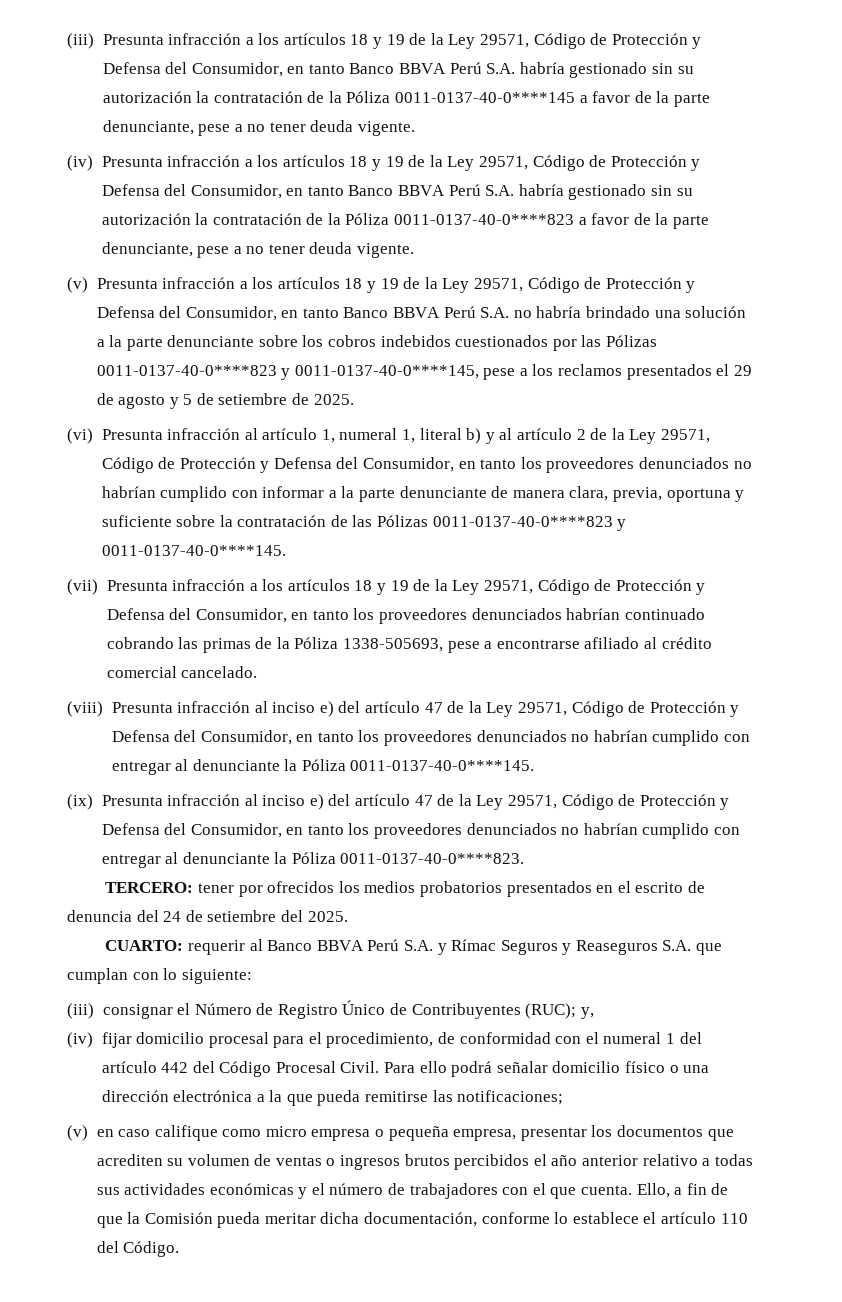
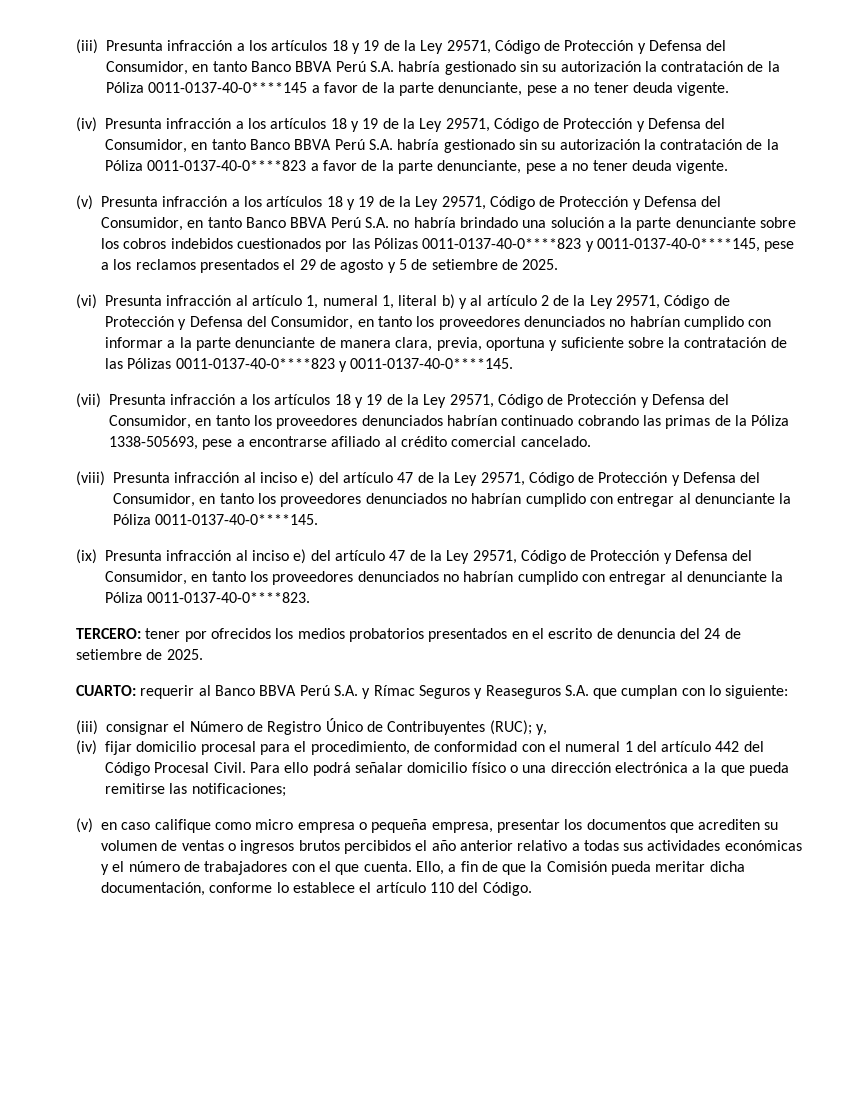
[280,910,303,922] del -> [146,649,163,660] de

